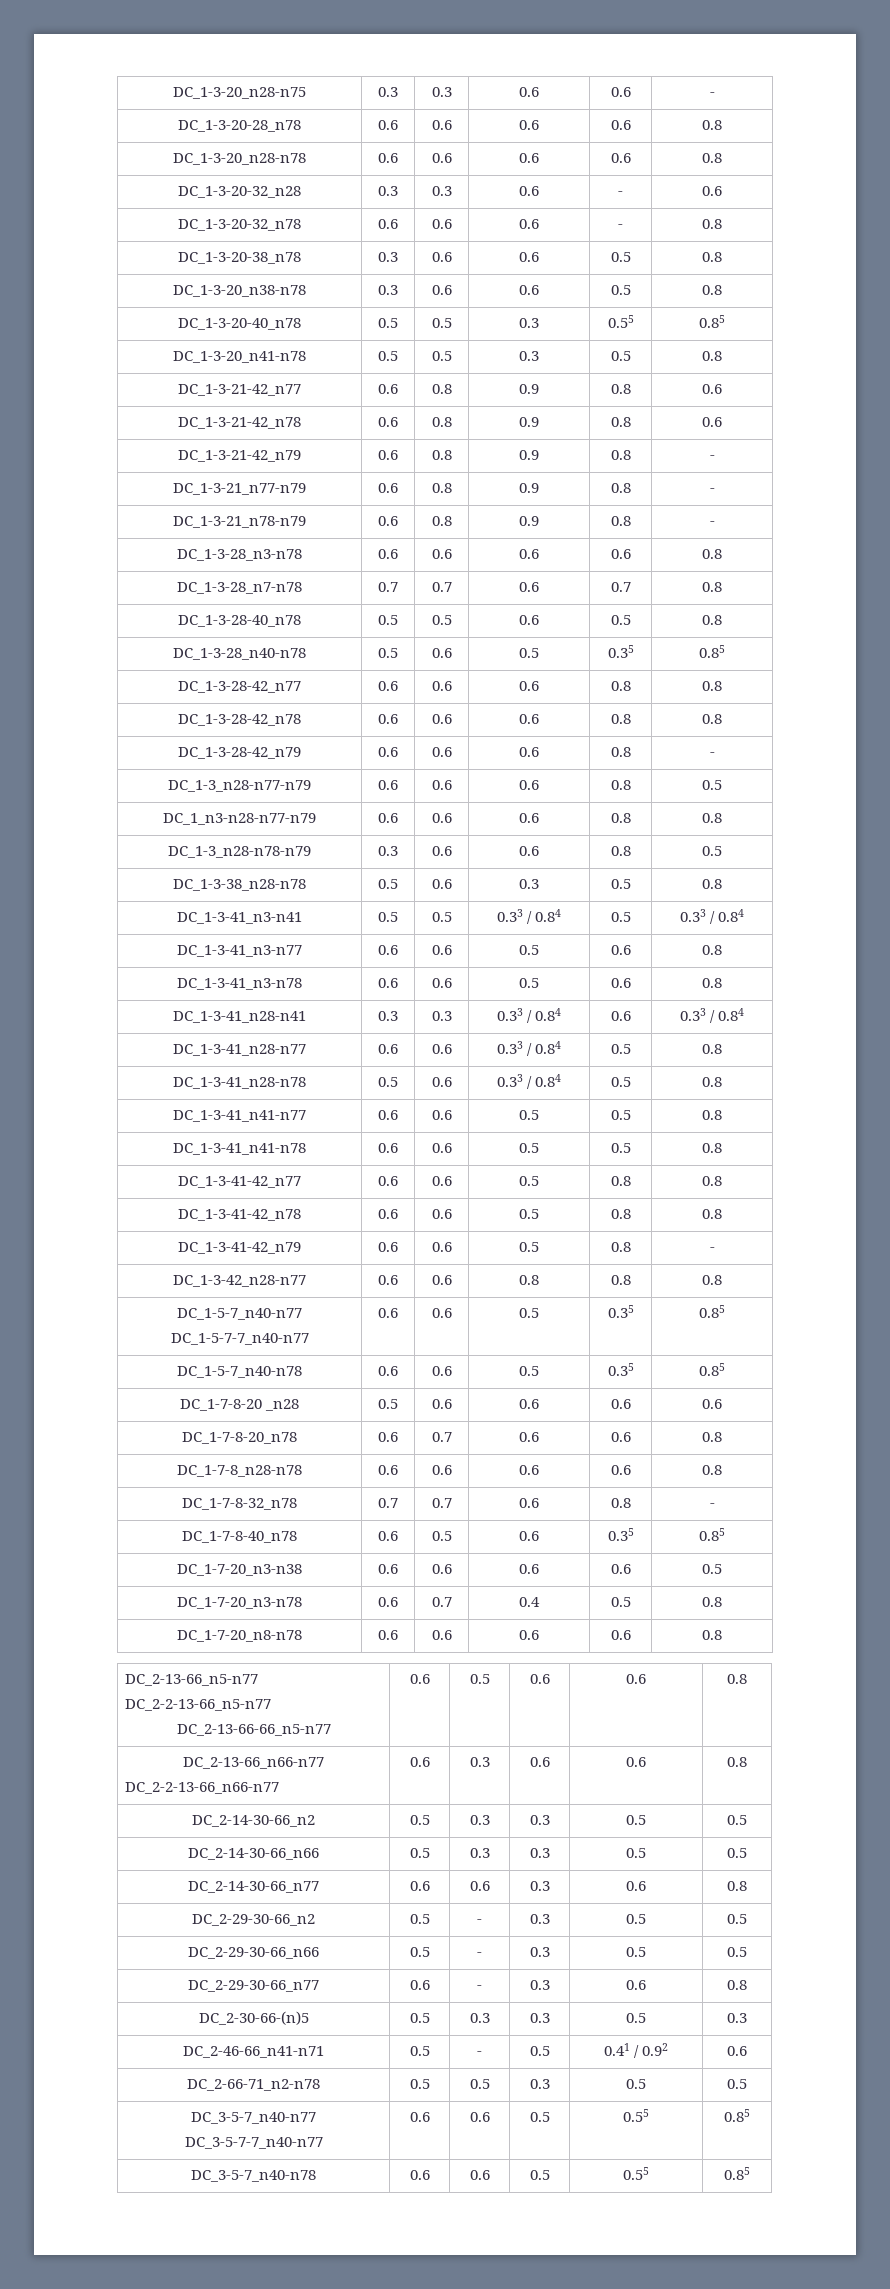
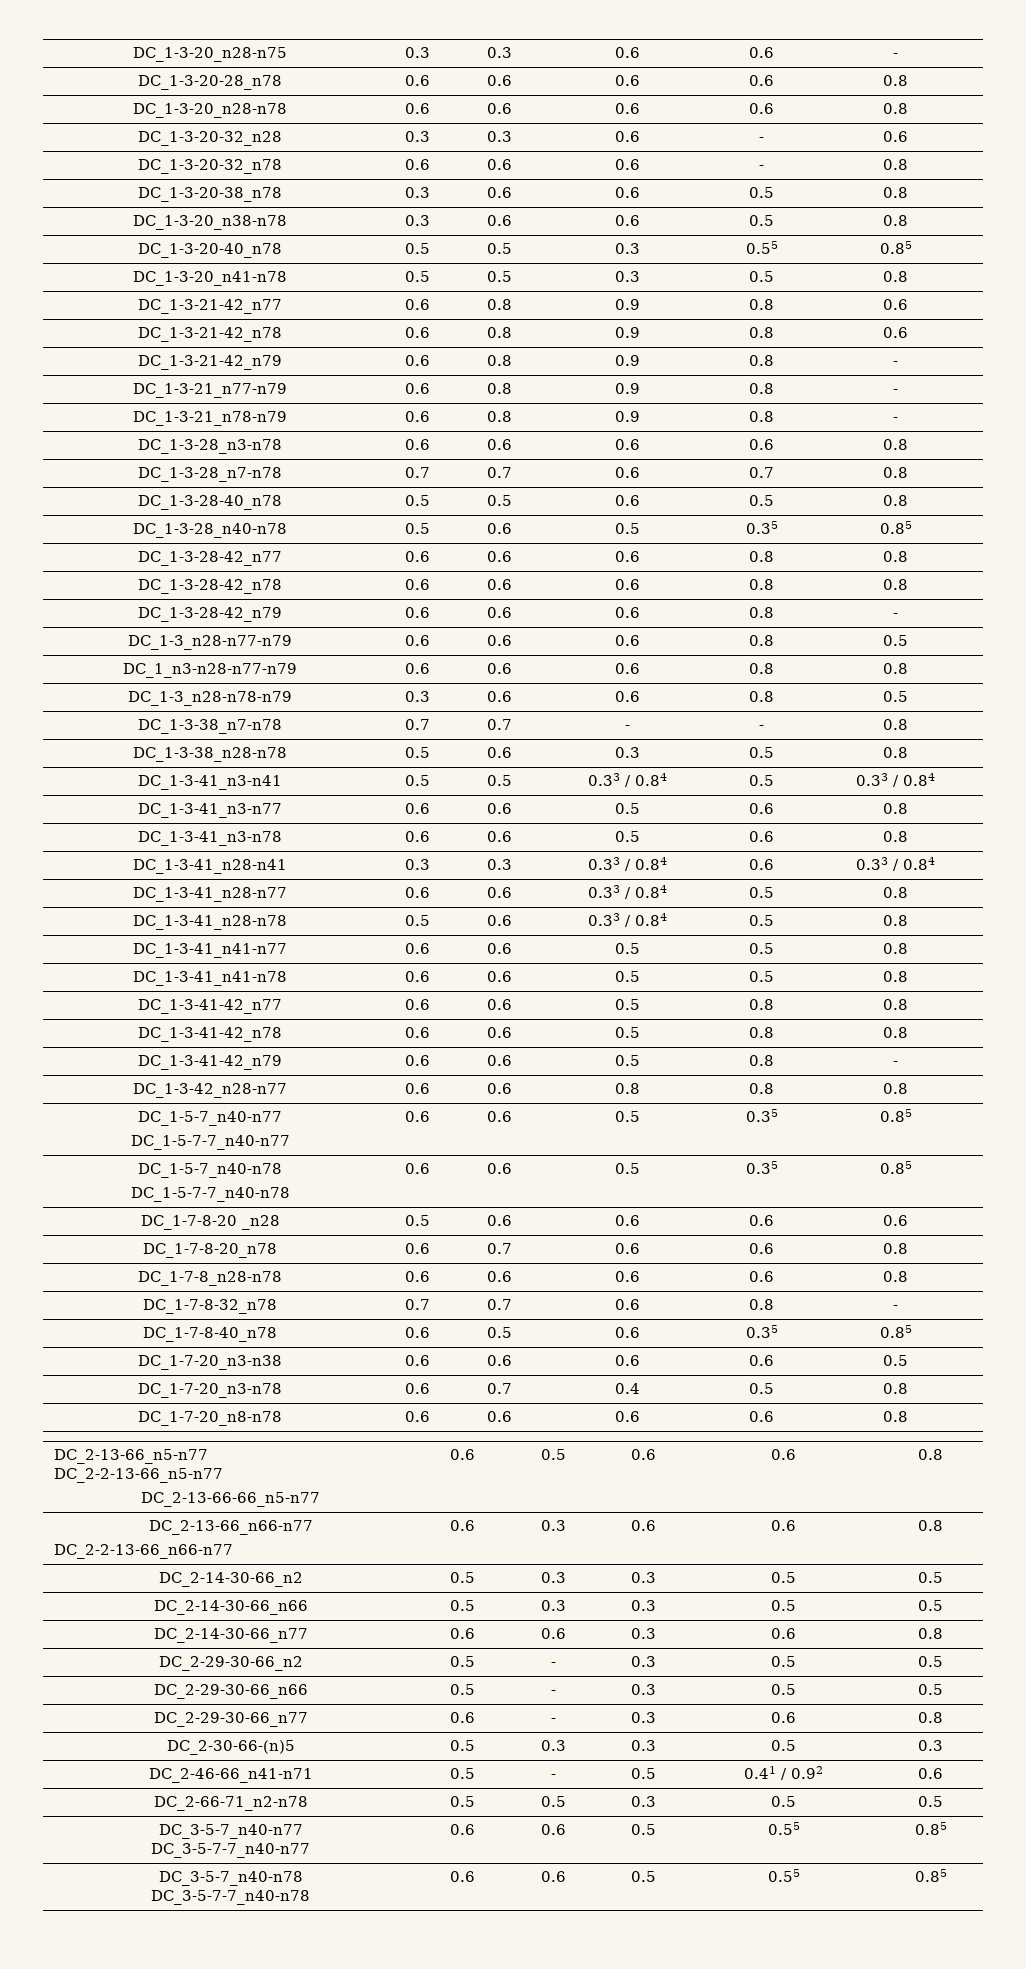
(722, 851) none -> [138,719,282,734] [405,719,430,730] [487,719,512,730] [625,725,630,730] [759,725,764,730] [883,719,908,730] // DC_1-3-38_n7-n78 | 0.7 | 0.7 | - | - | 0.8
(302, 1372) none -> [130,1187,290,1202] // DC_1-5-7-7_n40-n78
(316, 2176) none -> [151,1890,310,1905] // DC_3-5-7-7_n40-n78

